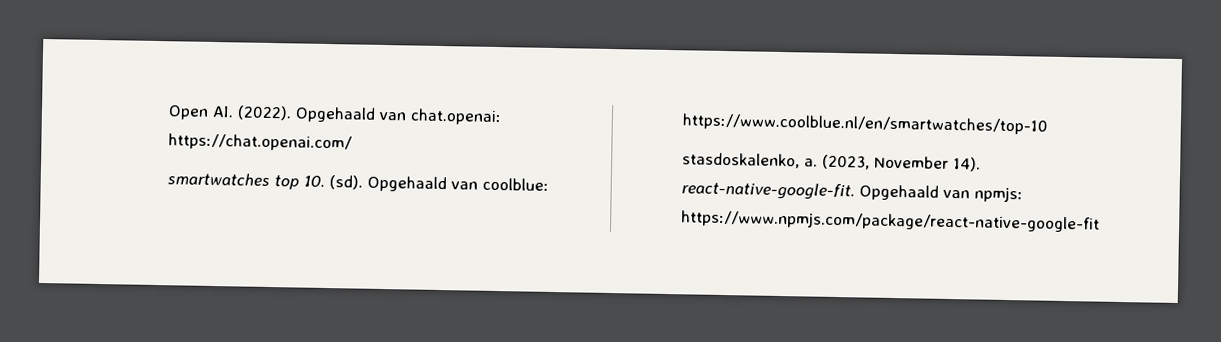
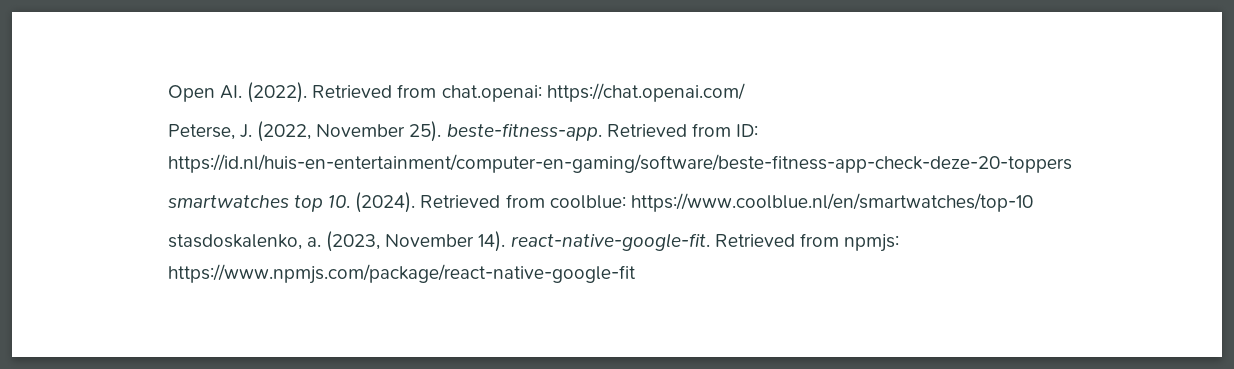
[294,106,407,123] Opgehaald van -> [312,84,437,98] Retrieved from
(352, 142) none -> [167,121,758,142] [167,154,1072,173] // Peterse, J. (2022, November 25). beste-fitness-app. Retrieved from ID: https://id.nl/huis-en-entertainment/computer-en-gaming/software/beste-fitness-app-check-deze-20-toppers
[328,175,478,193] (sd). Opgehaald van -> [355,192,545,213] (2024). Retrieved from
[858,184,970,201] Opgehaald van -> [714,233,839,247] Retrieved from

